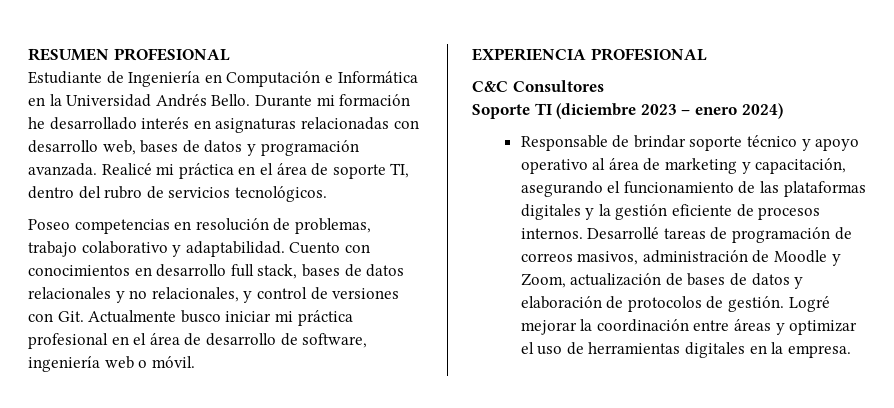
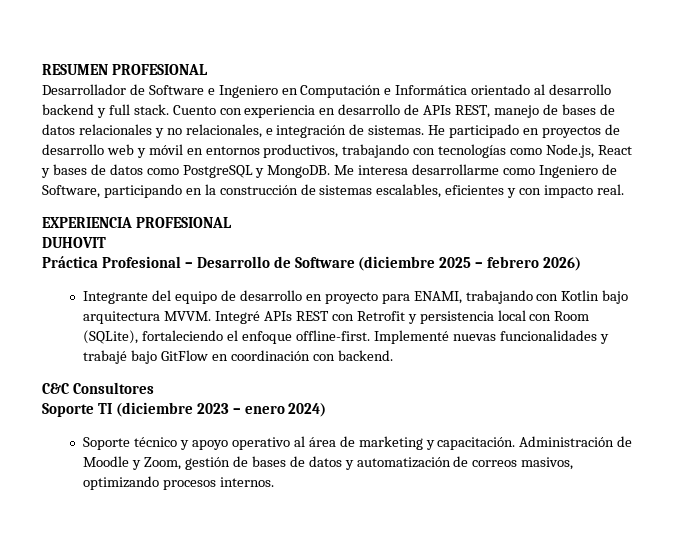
[28,71,418,87] [28,94,411,107] [28,117,419,133] [28,140,359,156] [28,163,410,179] [28,186,327,202] [28,218,371,234] [28,241,285,257] Estudiante de Ingeniería en Computación e Informática en la Universidad Andrés Bello. Durante mi formación he desarrollado interés en asignaturas relacionadas con desarrollo web, bases de datos y programación avanzada. Realicé mi práctica en el área de soporte TI, dentro del rubro de servicios tecnológicos. // Poseo competencias en resolución de problemas, trabajo colaborativo y adaptabilidad. -> [42,84,612,98] [42,104,169,118] Desarrollador de Software e Ingeniero en Computación e Informática orientado al desarrollo backend y full stack.
[28,265,130,276] conocimientos -> [244,105,316,118] experiencia
[230,264,298,279] full stack, -> [404,104,558,118] de APIs REST, manejo de
[243,287,400,303] [28,310,353,326] [28,333,368,349] [28,356,195,372] [472,48,707,61] y control de versiones con Git. Actualmente busco iniciar mi práctica profesional en el área de desarrollo de software, ingeniería web o móvil. // EXPERIENCIA PROFESIONAL -> [265,124,620,138] [42,144,632,158] [41,164,617,178] [42,184,624,198] [42,217,232,228] [42,237,106,248] [42,256,582,271] [83,290,629,304] [83,310,590,324] [83,330,609,344] [83,350,393,364] e integración de sistemas. He participado en proyectos de desarrollo web y móvil en entornos productivos, trabajando con tecnologías como Node.js, React y bases de datos como PostgreSQL y MongoDB. Me interesa desarrollarme como Ingeniero de Software, participando en la construcción de sistemas escalables, eficientes y con impacto real. // EXPERIENCIA PROFESIONAL // DUHOVIT // Práctica Profesional – Desarrollo de Software (diciembre 2025 – febrero 2026) // Integrante del equipo de desarrollo en proyecto para ENAMI, trabajando con Kotlin bajo arquitectura MVVM. Integré APIs REST con Retrofit y persistencia local con Room (SQLite), fortaleciendo el enfoque offline-first. Implementé nuevas funcionalidades y trabajé bajo GitFlow en coordinación con backend.
[520,135,743,151] Responsable de brindar soporte -> [83,437,131,450] Soporte
[755,158,847,174] [520,181,866,197] [520,204,821,220] [520,227,852,243] [520,250,748,265] capacitación, asegurando el funcionamiento de las plataformas digitales y la gestión eficiente de procesos internos. Desarrollé tareas de programación de correos masivos, administración -> [437,436,615,450] capacitación. Administración
[570,273,662,286] actualización -> [185,457,231,470] gestión
[520,296,830,312] [520,319,858,335] [520,342,851,358] elaboración de protocolos de gestión. Logré mejorar la coordinación entre áreas y optimizar el uso de herramientas digitales en la empresa. -> [356,456,574,470] [83,476,275,490] automatización de correos masivos, optimizando procesos internos.

